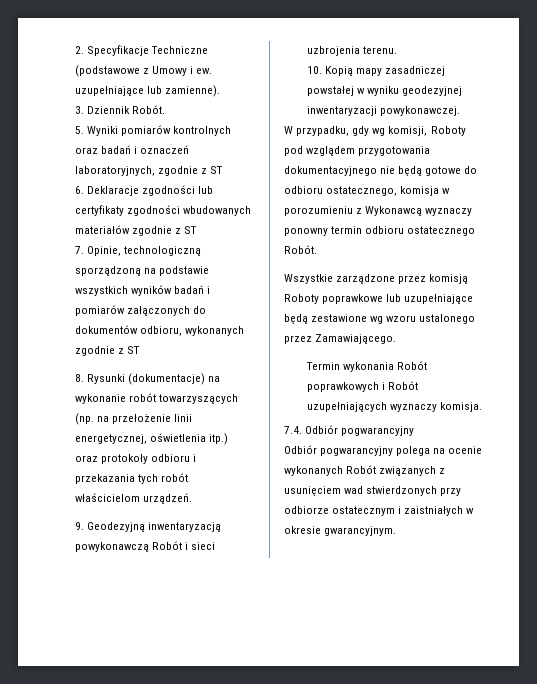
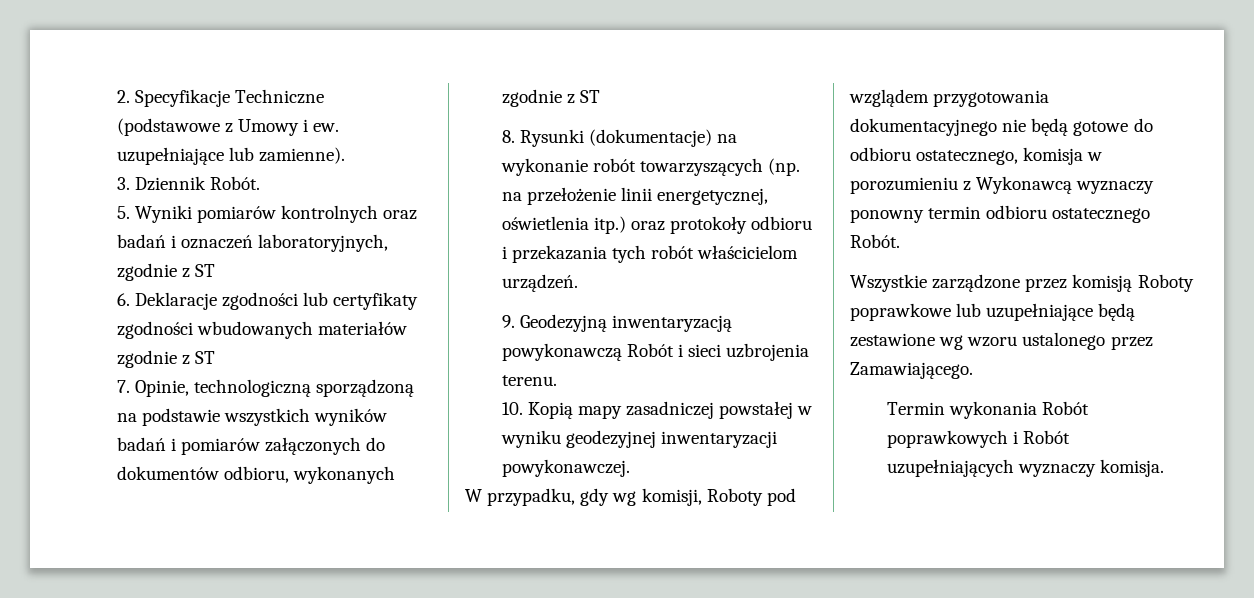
[284,425,415,436] [284,445,483,456] [284,465,446,476] [284,486,462,496] [284,506,475,516] [284,526,397,536] // 7.4. Odbiór pogwarancyjny // Odbiór pogwarancyjny polega na ocenie wykonanych Robót związanych z usunięciem wad stwierdzonych przy odbiorze ostatecznym i zaistniałych w okresie gwarancyjnym. -> (1164, 468) none

